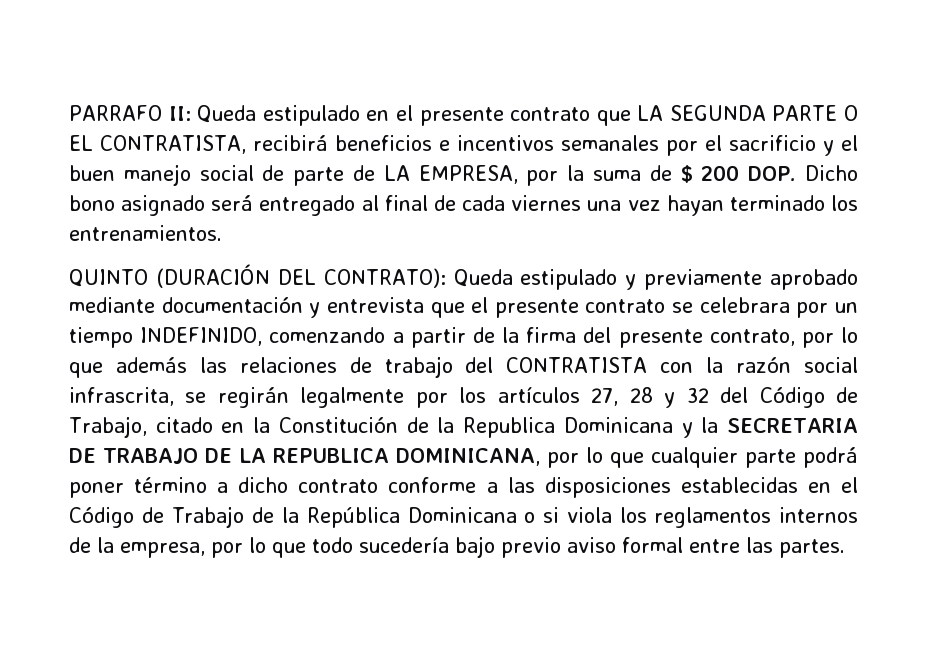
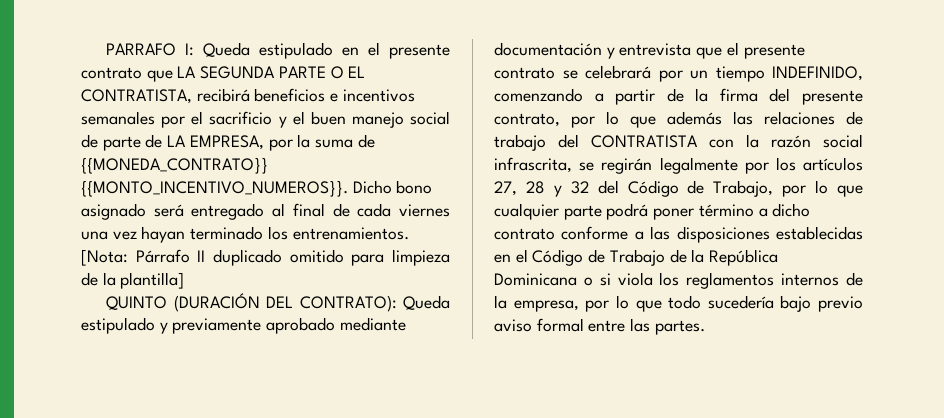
[168,106,191,121] II: -> [185,43,195,56] I:
[680,165,797,183] $ 200 DOP. -> [81,157,268,174] [81,180,348,197] {{MONEDA_CONTRATO}} {{MONTO_INCENTIVO_NUMEROS}}.
(222, 233) none -> [81,249,450,266] [81,272,185,289] [Nota: Párrafo II duplicado omitido para limpieza de la plantilla]
[699,297,790,313] celebrara -> [585,65,651,79] celebrará
[155,417,859,438] [69,448,540,466] citado en la Constitución de la Republica Dominicana y la SECRETARIA DE TRABAJO DE LA REPUBLICA DOMINICANA, -> (774, 188) none

